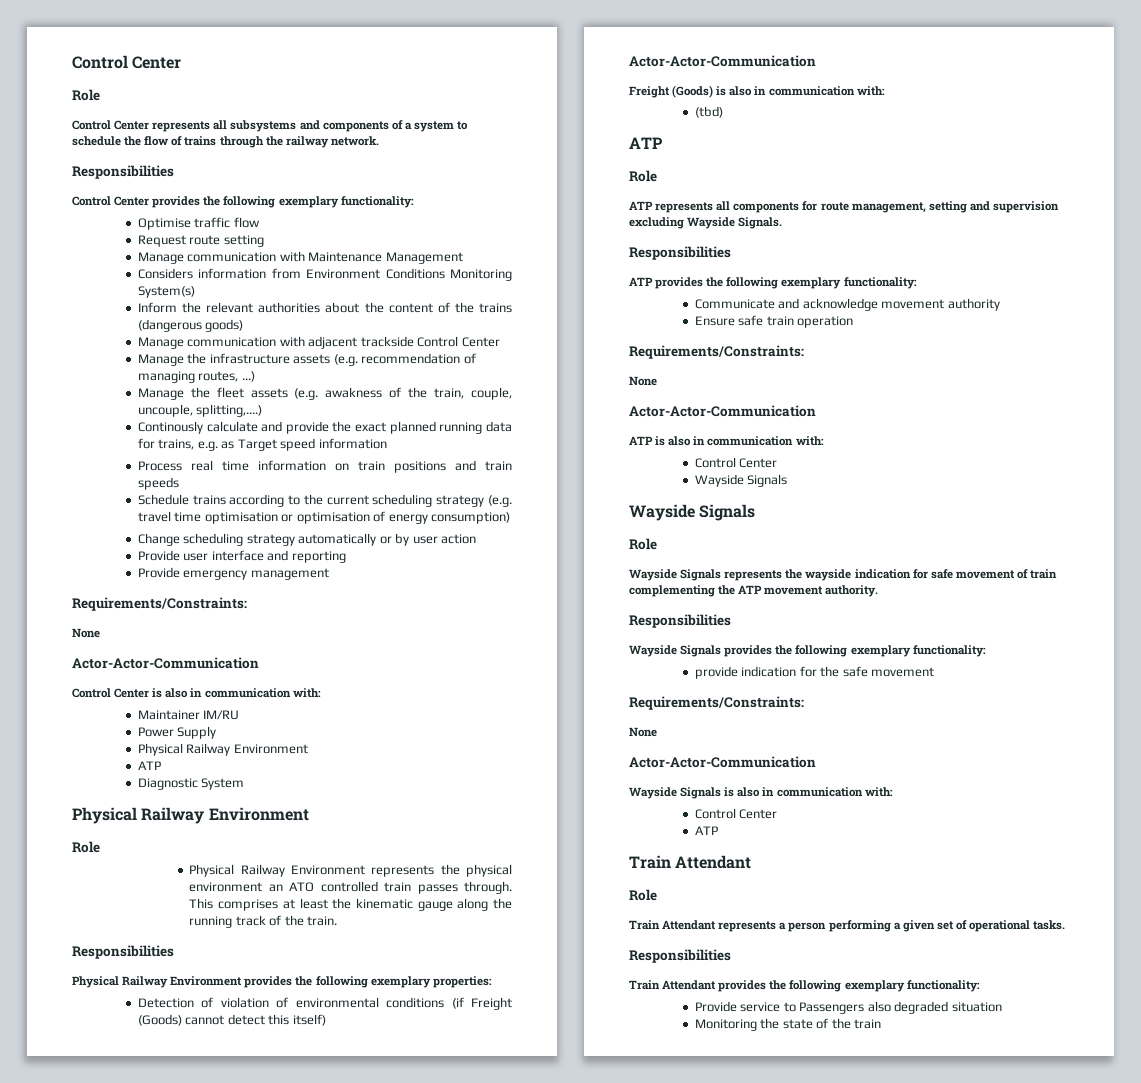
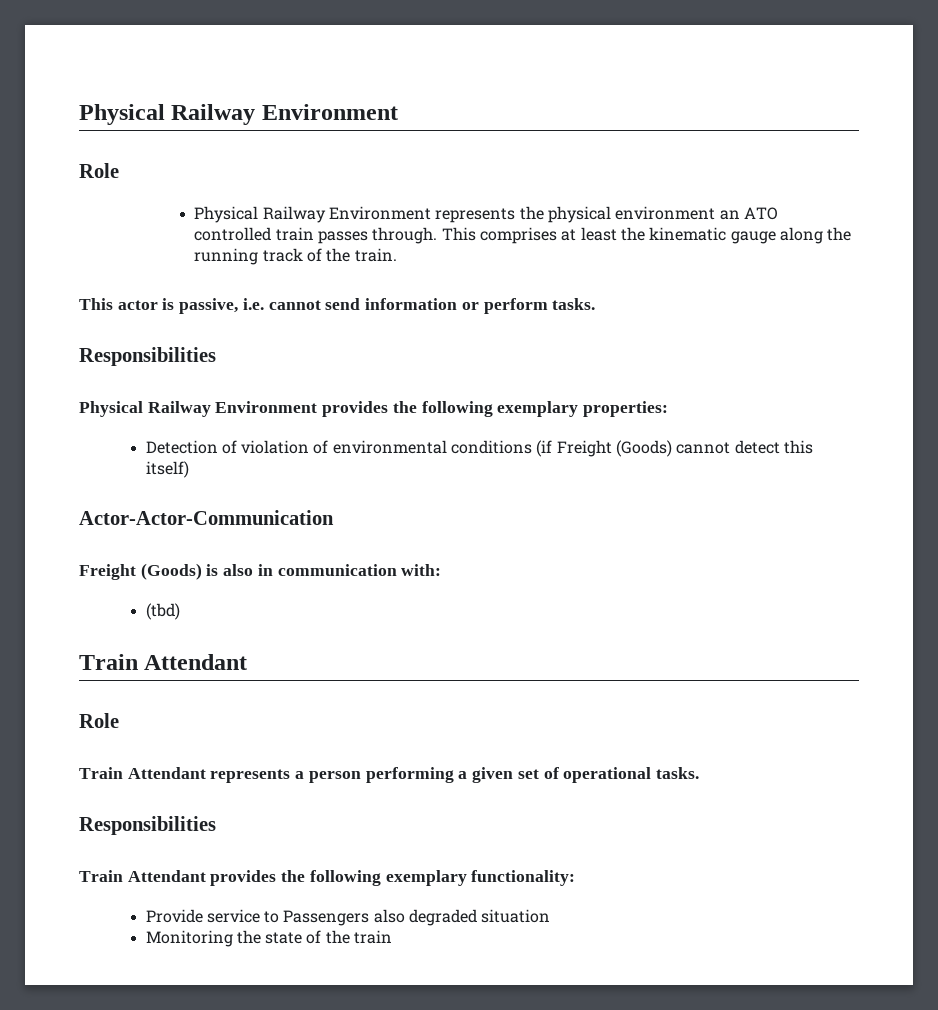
[72,55,182,69] [72,89,100,101] [72,120,469,132] [72,136,379,148] [72,165,174,179] [72,196,414,208] [137,217,260,230] [137,235,264,247] [137,251,463,264] [137,268,512,281] [137,286,195,298] [137,302,513,313] [137,319,244,332] [137,336,500,349] [137,353,476,366] [137,371,255,383] [137,387,513,400] [137,404,263,417] [137,421,513,434] [137,438,387,451] [137,460,513,473] [137,477,179,490] [137,494,512,507] [137,511,511,524] [137,533,477,546] [137,550,346,563] [137,567,329,580] [72,597,247,611] [72,628,100,638] [72,657,259,669] [72,688,321,698] [137,710,240,720] [137,726,217,739] [137,743,308,756] [137,761,161,770] [137,778,245,790] Control Center // Role // Control Center represents all subsystems and components of a system to schedule the flow of trains through the railway network. // Responsibilities // Control Center provides the following exemplary functionality: // Optimise traffic flow // Request route setting // Manage communication with Maintenance Management // Considers information from Environment Conditions Monitoring System(s) // Inform the relevant authorities about the content of the trains (dangerous goods) // Manage communication with adjacent trackside Control Center // Manage the infrastructure assets (e.g. recommendation of managing routes, ...) // Manage the fleet assets (e.g. awakness of the train, couple, uncouple, splitting,....) // Continously calculate and provide the exact planned running data for trains, e.g. as Target speed information // Process real time information on train positions and train speeds // Schedule trains according to the current scheduling strategy (e.g. travel time optimisation or optimisation of energy consumption) // Change scheduling strategy automatically or by user action // Provide user interface and reporting // Provide emergency management // Requirements/Constraints: // None // Actor-Actor-Communication // Control Center is also in communication with: // Maintainer IM/RU // Power Supply // Physical Railway Environment // ATP // Diagnostic System // -> (79, 114) none
(338, 921) none -> [79,298,596,314] // This actor is passive, i.e. cannot send information or perform tasks.
[629,137,663,149] [629,170,657,182] [629,201,1059,213] [629,217,783,229] [629,246,731,260] [629,277,917,289] [694,298,1000,311] [694,315,854,328] [629,345,804,359] [629,376,657,386] [629,405,816,417] [629,436,824,446] [694,457,778,468] [694,474,788,487] [629,504,756,521] [629,538,657,550] [629,569,1058,581] [629,585,879,597] [629,614,731,628] [629,645,986,657] [694,666,935,679] [629,696,804,710] [629,727,657,737] [629,756,816,768] [629,787,893,799] [694,808,778,819] [694,826,718,835] // ATP // Role // ATP represents all components for route management, setting and supervision excluding Wayside Signals. // Responsibilities // ATP provides the following exemplary functionality: // Communicate and acknowledge movement authority // Ensure safe train operation // Requirements/Constraints: // None // Actor-Actor-Communication // ATP is also in communication with: // Control Center // Wayside Signals // Wayside Signals // Role // Wayside Signals represents the wayside indication for safe movement of train complementing the ATP movement authority. // Responsibilities // Wayside Signals provides the following exemplary functionality: // provide indication for the safe movement // Requirements/Constraints: // None // Actor-Actor-Communication // Wayside Signals is also in communication with: // Control Center // ATP -> (180, 611) none

